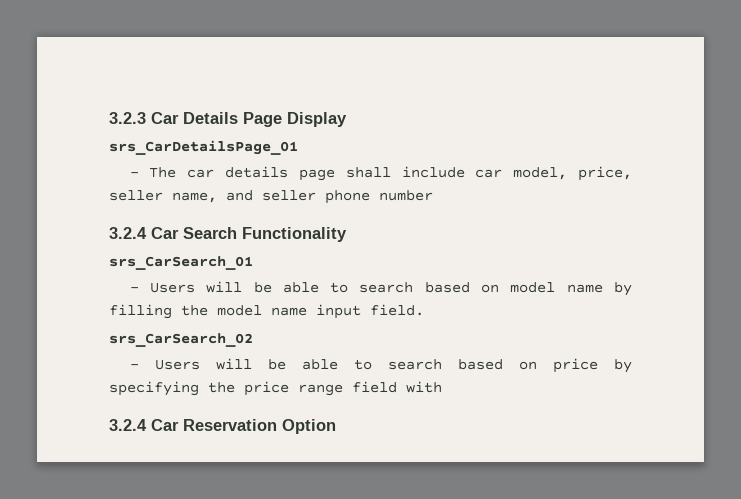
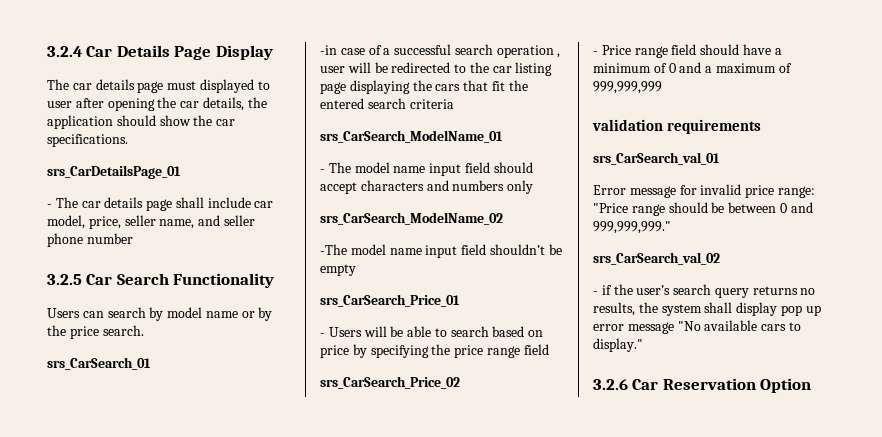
[109,112,146,124] 3.2.3 -> [47,46,82,57] 3.2.4
(347, 119) none -> [47,79,270,93] [47,97,267,111] [47,115,236,129] [47,134,128,147] // The car details page must displayed to user after opening the car details, the application should show the car specifications.
[109,227,147,239] 3.2.4 -> [47,274,82,285] 3.2.5
[109,256,253,270] [129,281,632,296] [109,304,424,319] [109,333,253,347] srs_CarSearch_01 // - Users will be able to search based on model name by filling the model name input field. // srs_CarSearch_02 -> [47,307,273,321] [47,325,144,339] [47,357,151,370] [320,44,561,58] [320,62,553,76] [320,80,528,94] [320,98,454,109] [320,130,503,143] [320,162,533,176] [320,180,534,194] [320,212,503,225] [320,244,562,258] [320,264,356,276] [320,294,460,307] Users can search by model name or by the price search. // srs_CarSearch_01 // -in case of a successful search operation , user will be redirected to the car listing page displaying the cars that fit the entered search criteria // srs_CarSearch_ModelName_01 // - The model name input field should accept characters and numbers only // srs_CarSearch_ModelName_02 // -The model name input field shouldn’t be empty // srs_CarSearch_Price_01
[406,381,442,393] [109,419,147,431] with // 3.2.4 -> [320,376,460,389] [593,44,782,58] [593,62,792,73] [593,81,662,94] [592,119,762,134] [593,152,720,165] [593,184,815,198] [593,202,813,216] [593,221,671,234] [593,252,720,265] [593,284,816,298] [593,302,821,316] [593,320,801,334] [593,338,643,352] [593,379,628,390] // srs_CarSearch_Price_02 // - Price range field should have a minimum of 0 and a maximum of 999,999,999 // validation requirements // srs_CarSearch_val_01 // Error message for invalid price range: "Price range should be between 0 and 999,999,999." // srs_CarSearch_val_02 // - if the user’s search query returns no results, the system shall display pop up error message "No available cars to display." // 3.2.6

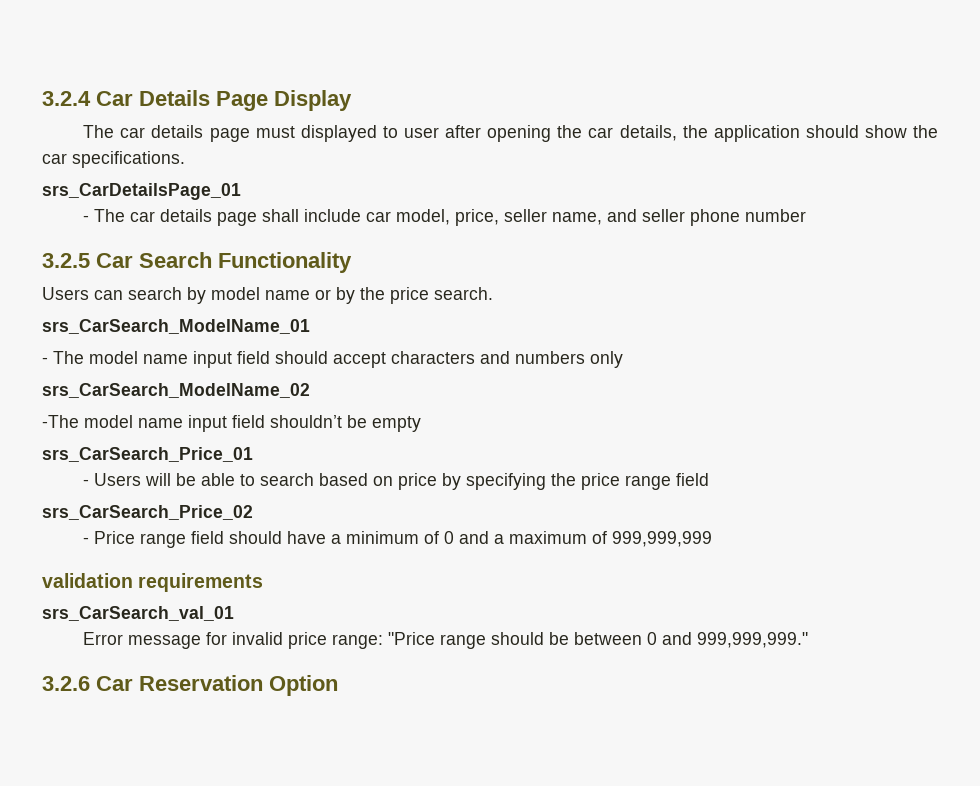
[47,357,151,370] [320,44,561,58] [320,62,553,76] [320,80,528,94] [320,98,454,109] // srs_CarSearch_01 // -in case of a successful search operation , user will be redirected to the car listing page displaying the cars that fit the entered search criteria -> (493, 293) none
[593,252,720,265] [593,284,816,298] [593,302,821,316] [593,320,801,334] [593,338,643,352] // srs_CarSearch_val_02 // - if the user’s search query returns no results, the system shall display pop up error message "No available cars to display." -> (809, 640) none

